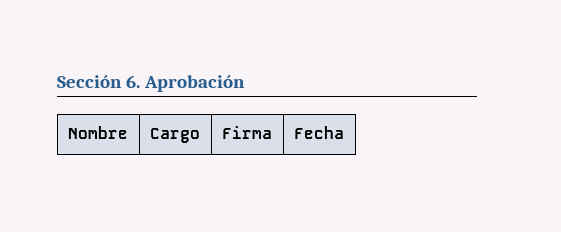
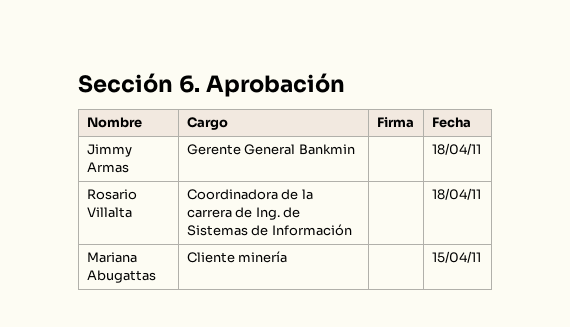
(344, 132) none -> [86,144,132,157] [86,162,129,173] [186,144,355,155] [431,143,481,155] [86,189,137,200] [86,207,132,218] [186,189,313,200] [186,207,301,220] [186,224,352,236] [431,188,481,200] [86,252,137,263] [86,270,156,283] [186,251,288,263] [431,251,481,263] // Jimmy Armas | Gerente General Bankmin | | 18/04/11 // Rosario Villalta | Coordinadora de la carrera de Ing. de Sistemas de Información | | 18/04/11 // Mariana Abugattas | Cliente minería | | 15/04/11

